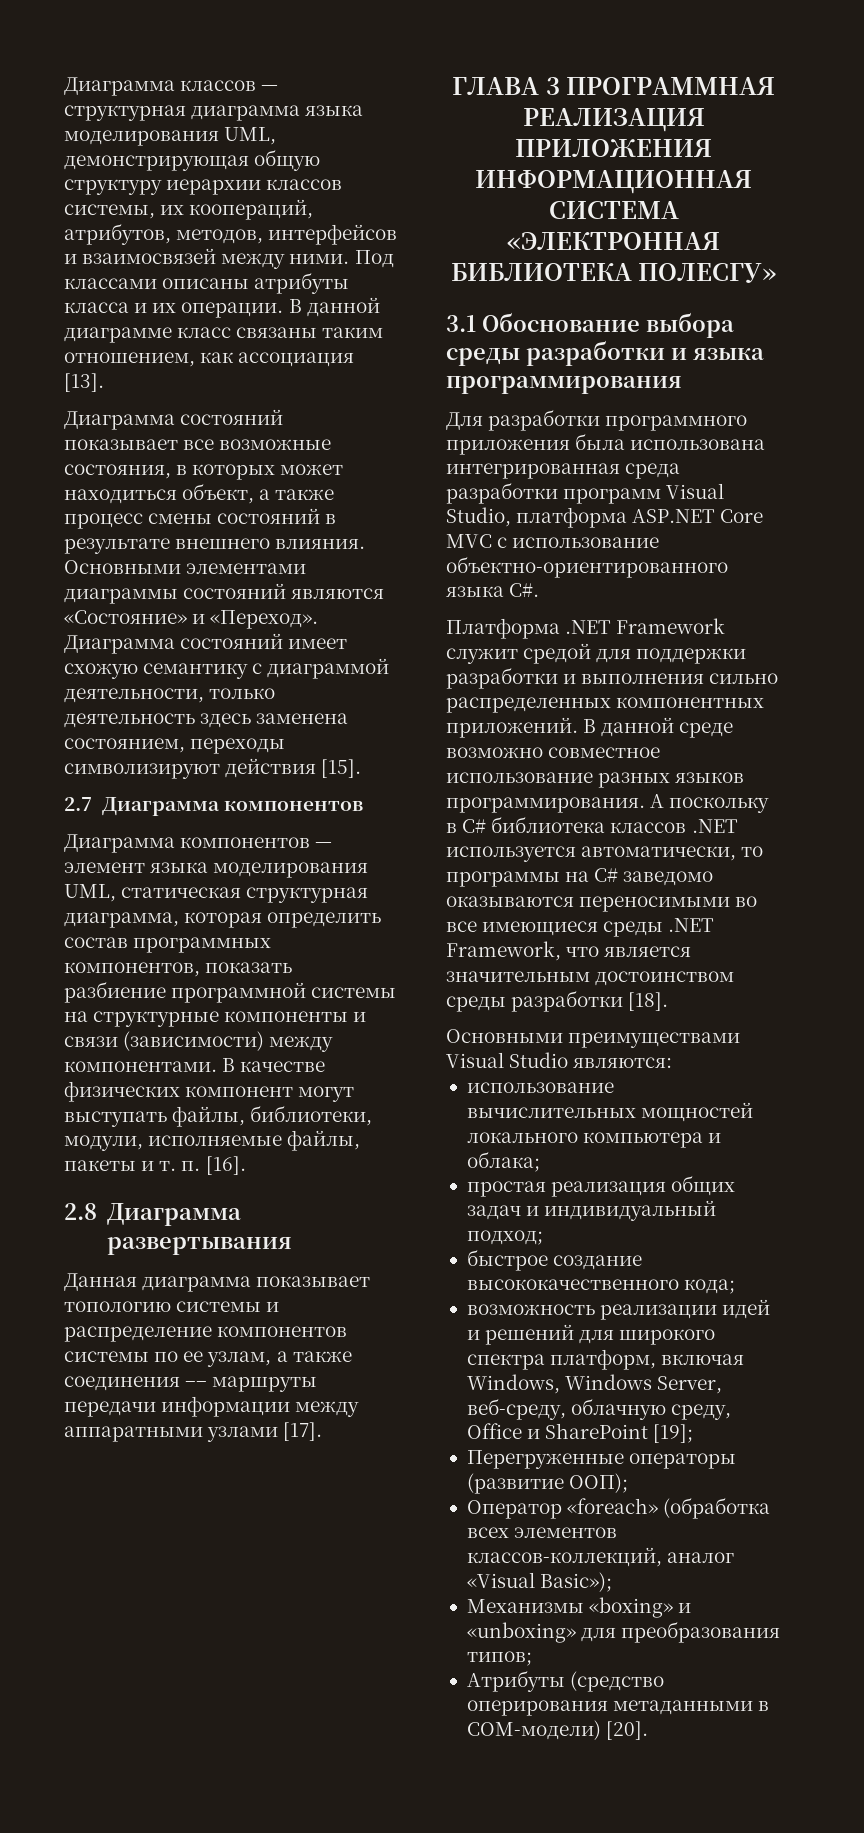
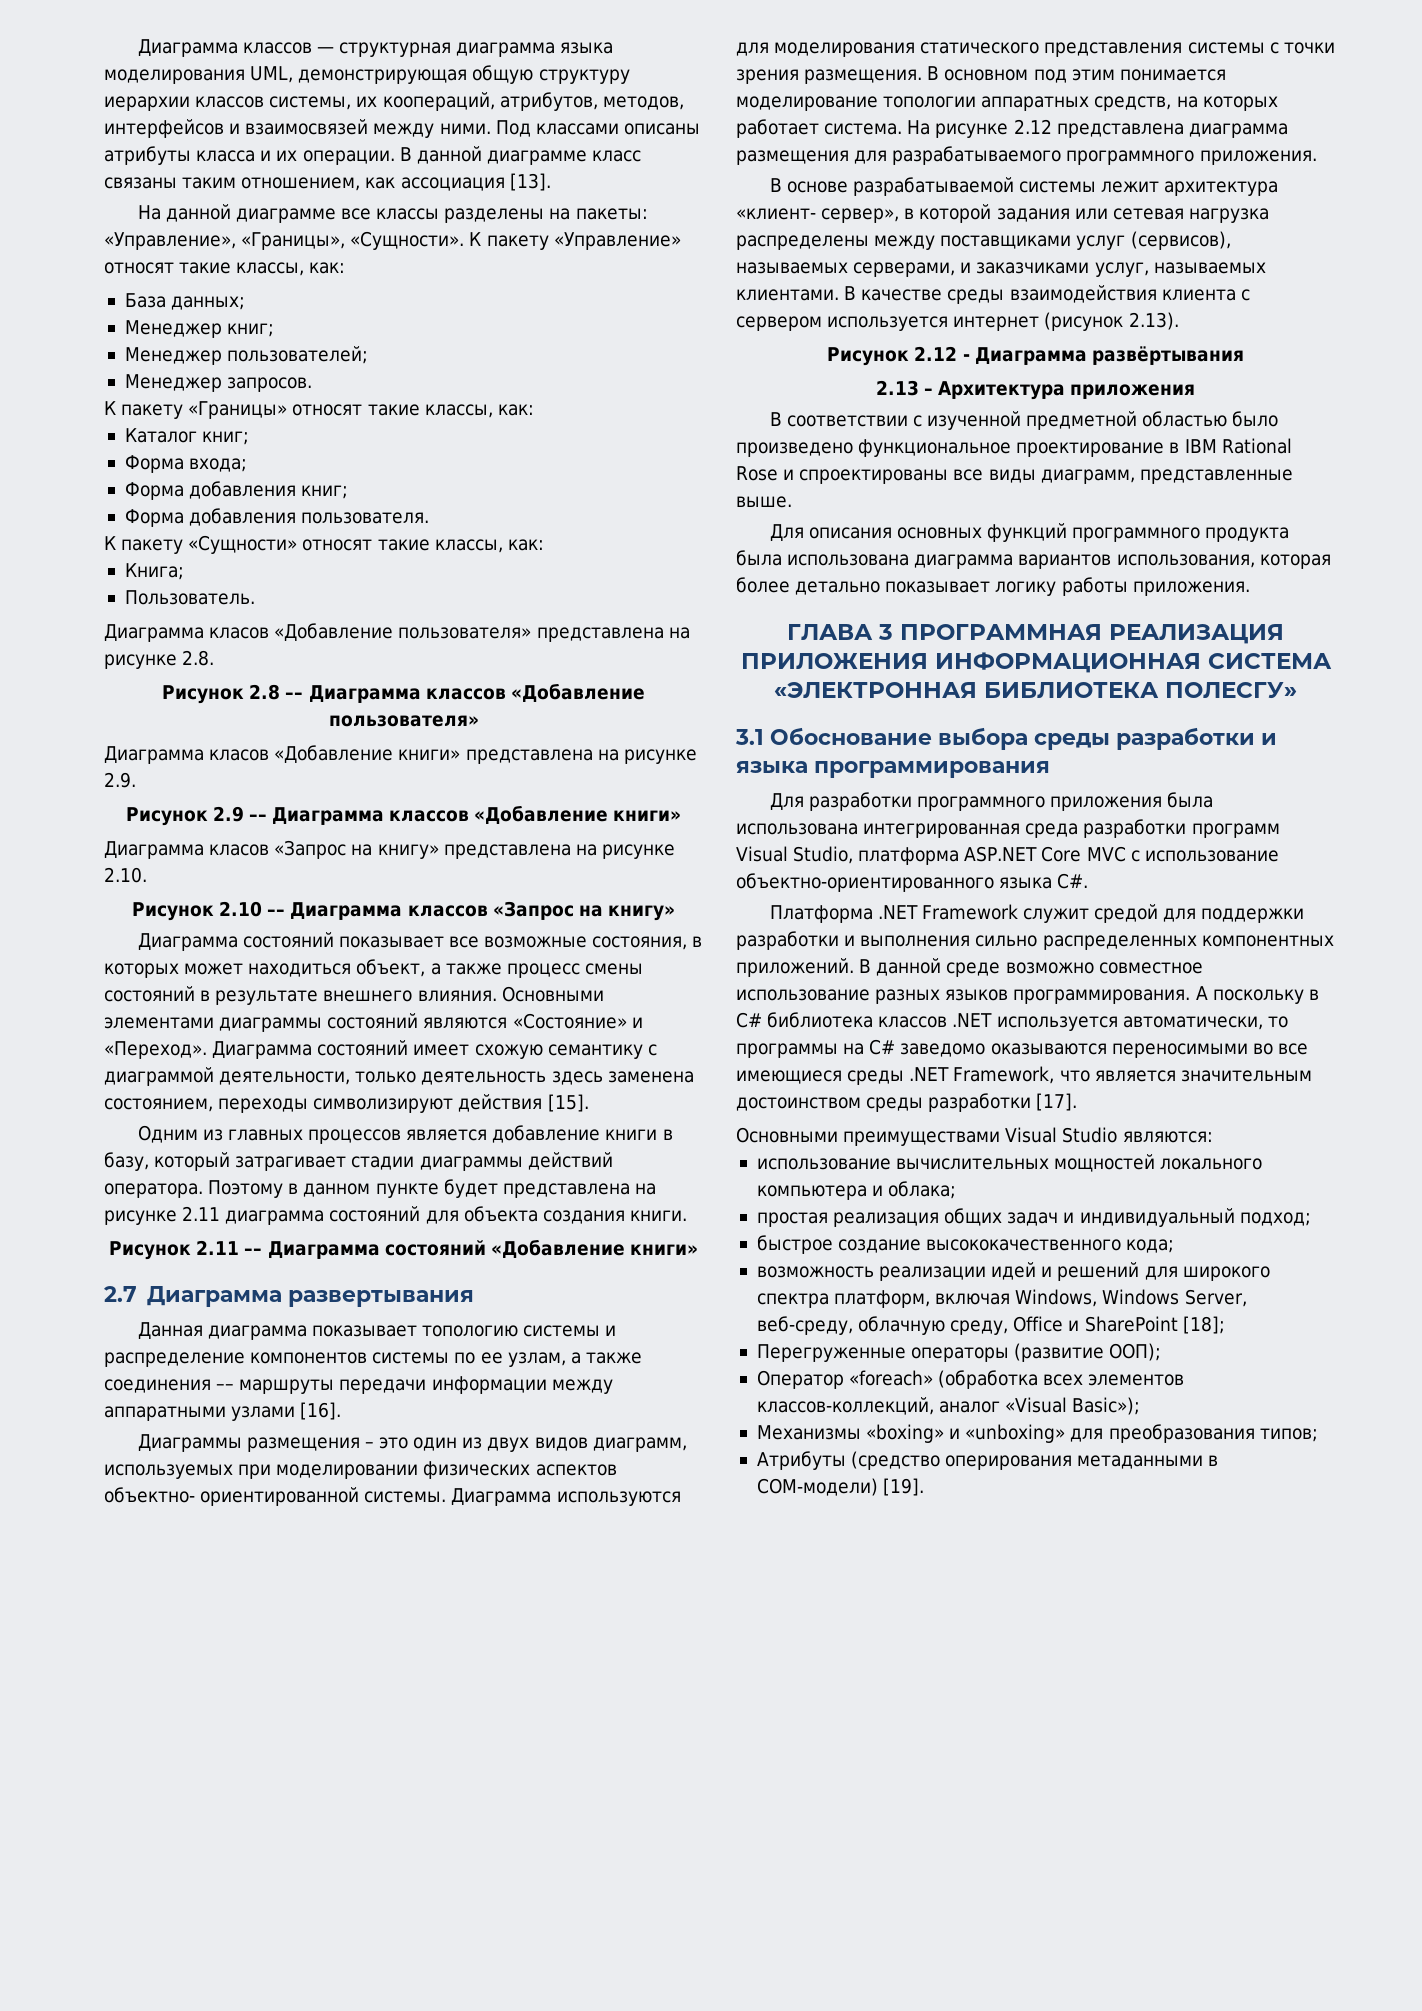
(104, 382) none -> [137,204,648,223] [104,231,681,250] [104,262,346,276] [124,293,246,310] [124,320,275,338] [124,346,369,365] [124,374,313,392] [104,401,534,419] [124,428,250,445] [124,455,248,473] [124,481,349,500] [124,508,430,527] [104,535,544,554] [124,563,184,580] [124,590,255,605] [104,623,690,642] [104,650,215,669] [162,683,645,704] [328,715,479,727] [104,745,697,764] [104,772,136,788] [125,805,682,826] [104,840,675,859] [104,867,147,883] [132,901,675,921] // На данной диаграмме все классы разделены на пакеты: «Управление», «Границы», «Сущности». К пакету «Управление» относят такие классы, как: // База данных; // Менеджер книг; // Менеджер пользователей; // Менеджер запросов. // К пакету «Границы» относят такие классы, как: // Каталог книг; // Форма входа; // Форма добавления книг; // Форма добавления пользователя. // К пакету «Сущности» относят такие классы, как: // Книга; // Пользователь. // Диаграмма класов «Добавление пользователя» представлена на рисунке 2.8. // Рисунок 2.8 –– Диаграмма классов «Добавление пользователя» // Диаграмма класов «Добавление книги» представлена на рисунке 2.9. // Рисунок 2.9 –– Диаграмма классов «Добавление книги» // Диаграмма класов «Запрос на книгу» представлена на рисунке 2.10. // Рисунок 2.10 –– Диаграмма классов «Запрос на книгу»
[64,797,363,816] [64,834,333,853] [64,862,369,878] [64,884,369,903] [64,912,382,928] [64,937,272,953] [64,962,293,977] [64,981,397,1003] [64,1011,367,1027] [64,1031,334,1052] [64,1058,326,1072] [64,1081,355,1102] [64,1105,373,1127] [64,1130,361,1151] [64,1156,246,1175] [64,1203,97,1220] 2.7 Диаграмма компонентов // Диаграмма компонентов — элемент языка моделирования UML, статическая структурная диаграмма, которая определить состав программных компонентов, показать разбиение программной системы на структурные компоненты и связи (зависимости) между компонентами. В качестве физических компонент могут выступать файлы, библиотеки, модули, исполняемые файлы, пакеты и т. п. [16]. // 2.8 -> [137,1125,673,1144] [104,1152,613,1171] [104,1179,656,1198] [104,1206,687,1225] [109,1239,698,1260] [104,1286,137,1302] Одним из главных процессов является добавление книги в базу, который затрагивает стадии диаграммы действий оператора. Поэтому в данном пункте будет представлена на рисунке 2.11 диаграмма состояний для объекта создания книги. // Рисунок 2.11 –– Диаграмма состояний «Добавление книги» // 2.7
[283,1422,323,1441] [17]. -> [300,1402,342,1420] [137,1434,687,1452] [104,1461,617,1479] [104,1487,681,1506] [736,42,1335,57] [736,66,1226,84] [736,96,1278,111] [736,119,1288,138] [736,146,1317,165] [769,177,1279,196] [736,204,1269,223] [736,231,1231,250] [736,262,1266,277] [736,285,1250,304] [736,312,1179,331] [827,346,1244,366] [875,380,1196,400] [769,411,1279,430] [736,438,1292,457] [736,466,1293,484] [736,496,792,508] [769,523,1290,542] [736,550,1331,569] [736,577,1250,596] [16]. // Диаграммы размещения – это один из двух видов диаграмм, используемых при моделировании физических аспектов объектно- ориентированной системы. Диаграмма используются для моделирования статического представления системы с точки зрения размещения. В основном под этим понимается моделирование топологии аппаратных средств, на которых работает система. На рисунке 2.12 представлена диаграмма размещения для разрабатываемого программного приложения. // В основе разрабатываемой системы лежит архитектура «клиент- сервер», в которой задания или сетевая нагрузка распределены между поставщиками услуг (сервисов), называемых серверами, и заказчиками услуг, называемых клиентами. В качестве среды взаимодействия клиента с сервером используется интернет (рисунок 2.13). // Рисунок 2.12 - Диаграмма развёртывания // 2.13 – Архитектура приложения // В соответствии с изученной предметной областью было произведено функциональное проектирование в IBM Rational Rose и спроектированы все виды диаграмм, представленные выше. // Для описания основных функций программного продукта была использована диаграмма вариантов использования, которая более детально показывает логику работы приложения.
[628,992,669,1011] [18]. -> [1036,1093,1078,1111] [17].
[653,1424,694,1443] [19]; -> [1182,1316,1225,1334] [18];
[606,1721,649,1740] [20]. -> [883,1478,925,1496] [19].

